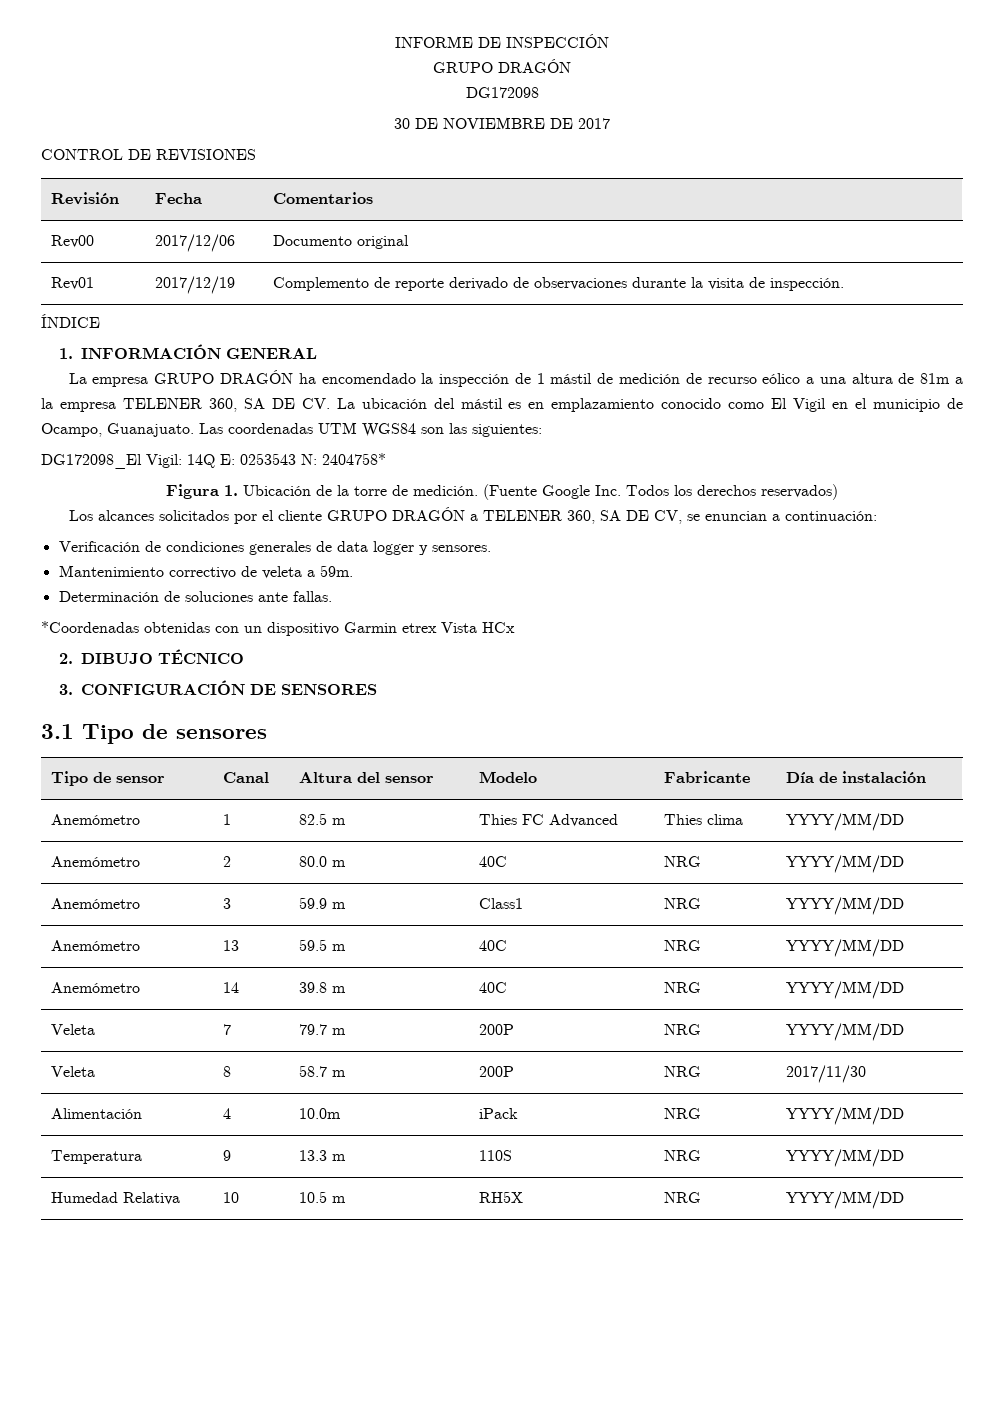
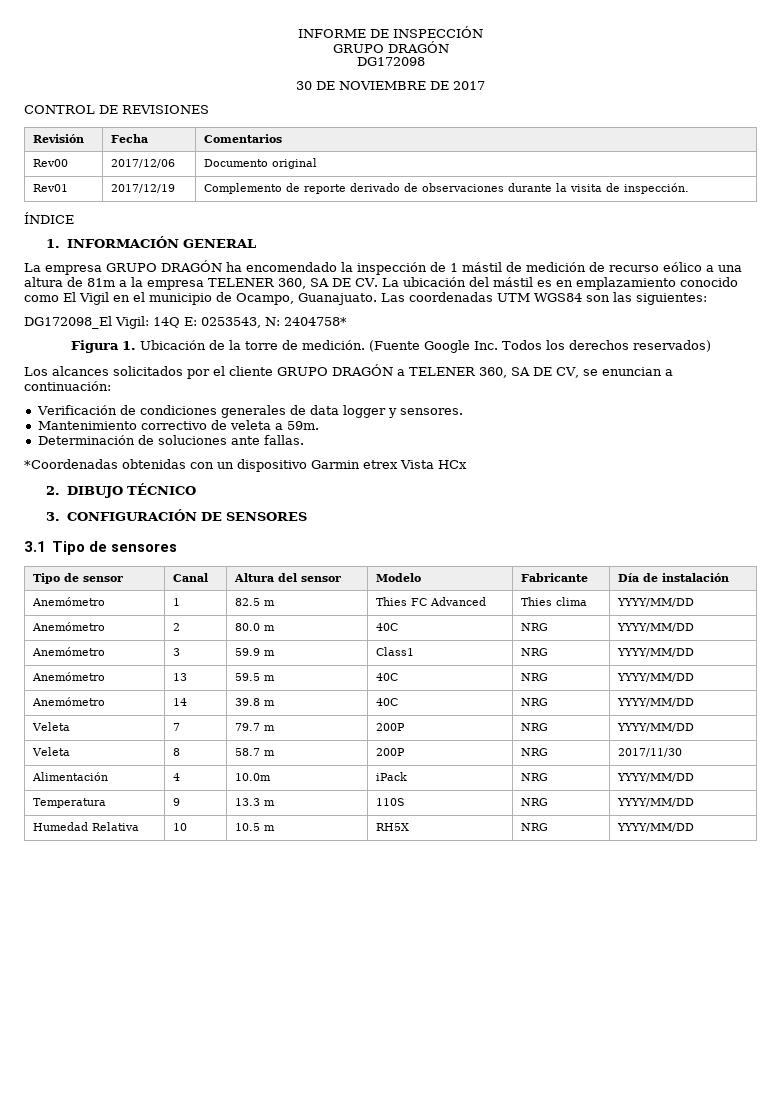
[240,453,296,465] 0253543 -> [201,317,261,328] 0253543,

